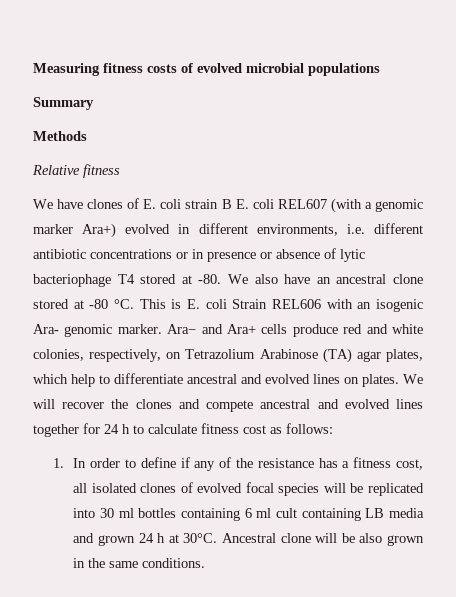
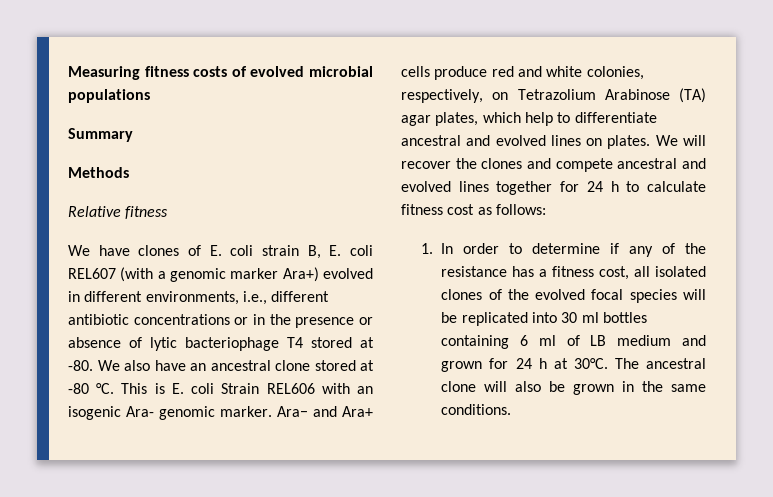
[221,199,232,209] B -> [307,245,321,259] B,
[346,224,365,234] i.e. -> [242,291,267,305] i.e.,
(204, 254) none -> [269,314,291,325] the
[140,457,176,468] define -> [532,243,601,254] determine
(193, 487) none -> [507,289,529,300] the
[276,508,424,521] cult containing LB media -> [566,335,672,346] of LB medium
(135, 540) none -> [489,358,509,369] for
[221,533,383,543] Ancestral clone will be also -> [614,358,706,369] [441,381,566,392] The ancestral clone will also be

